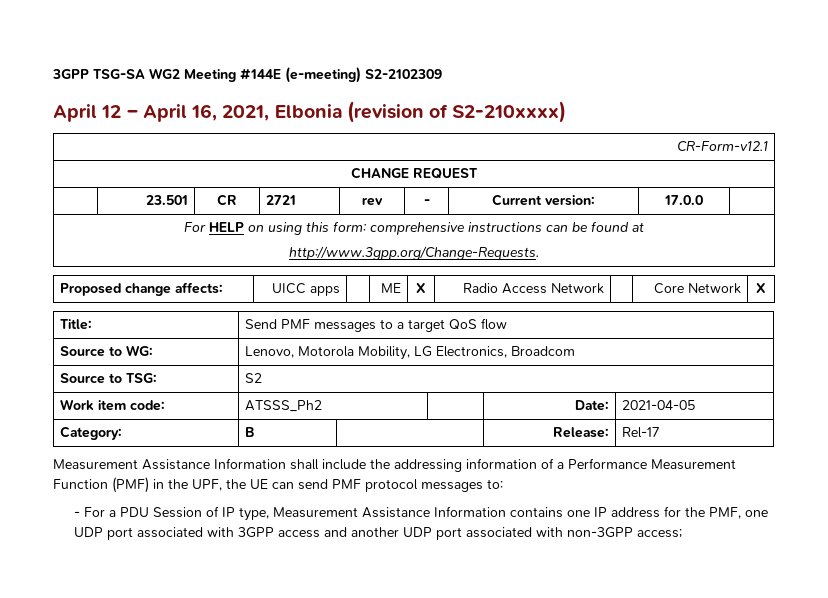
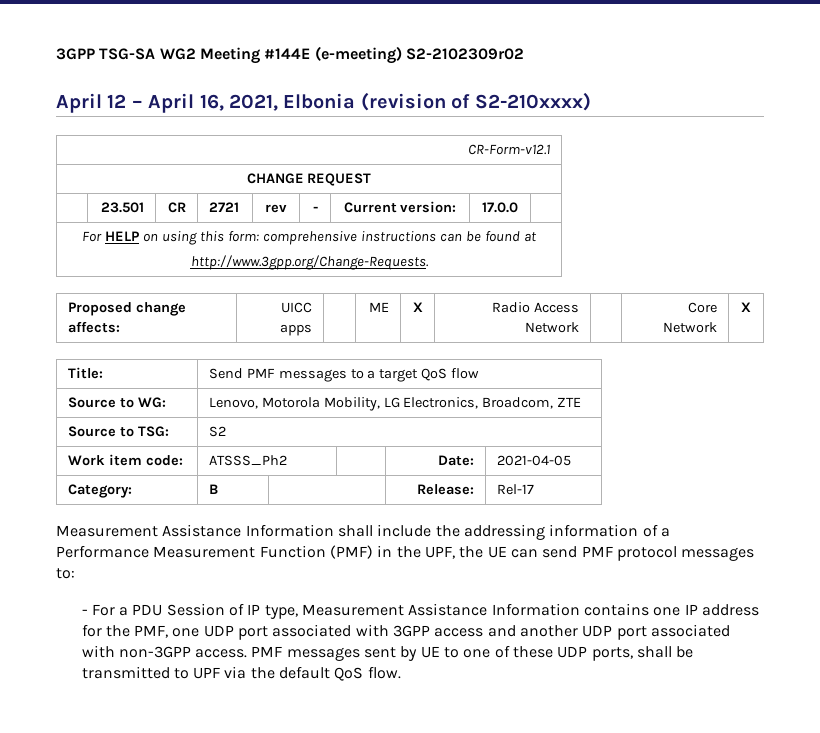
[365,69,442,79] S2-2102309 -> [405,48,524,60] S2-2102309r02
[510,346,575,356] Broadcom -> [482,397,582,409] Broadcom, ZTE
[637,529,683,538] access; -> [195,645,694,661] [81,666,401,681] access. PMF messages sent by UE to one of these UDP ports, shall be transmitted to UPF via the default QoS flow.

